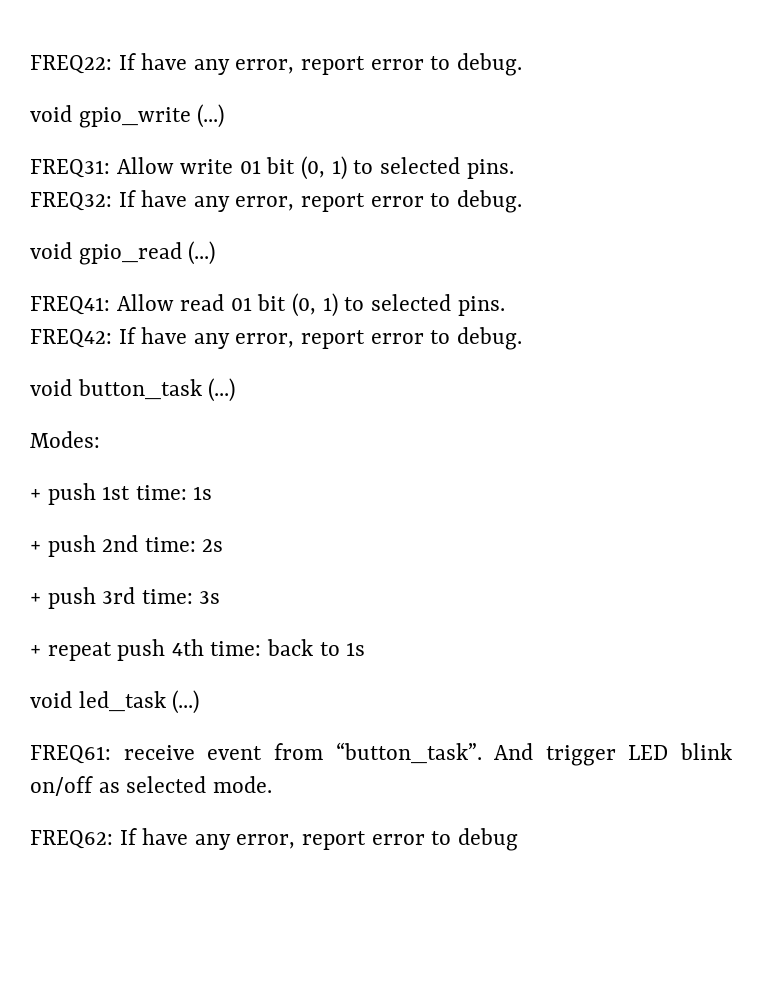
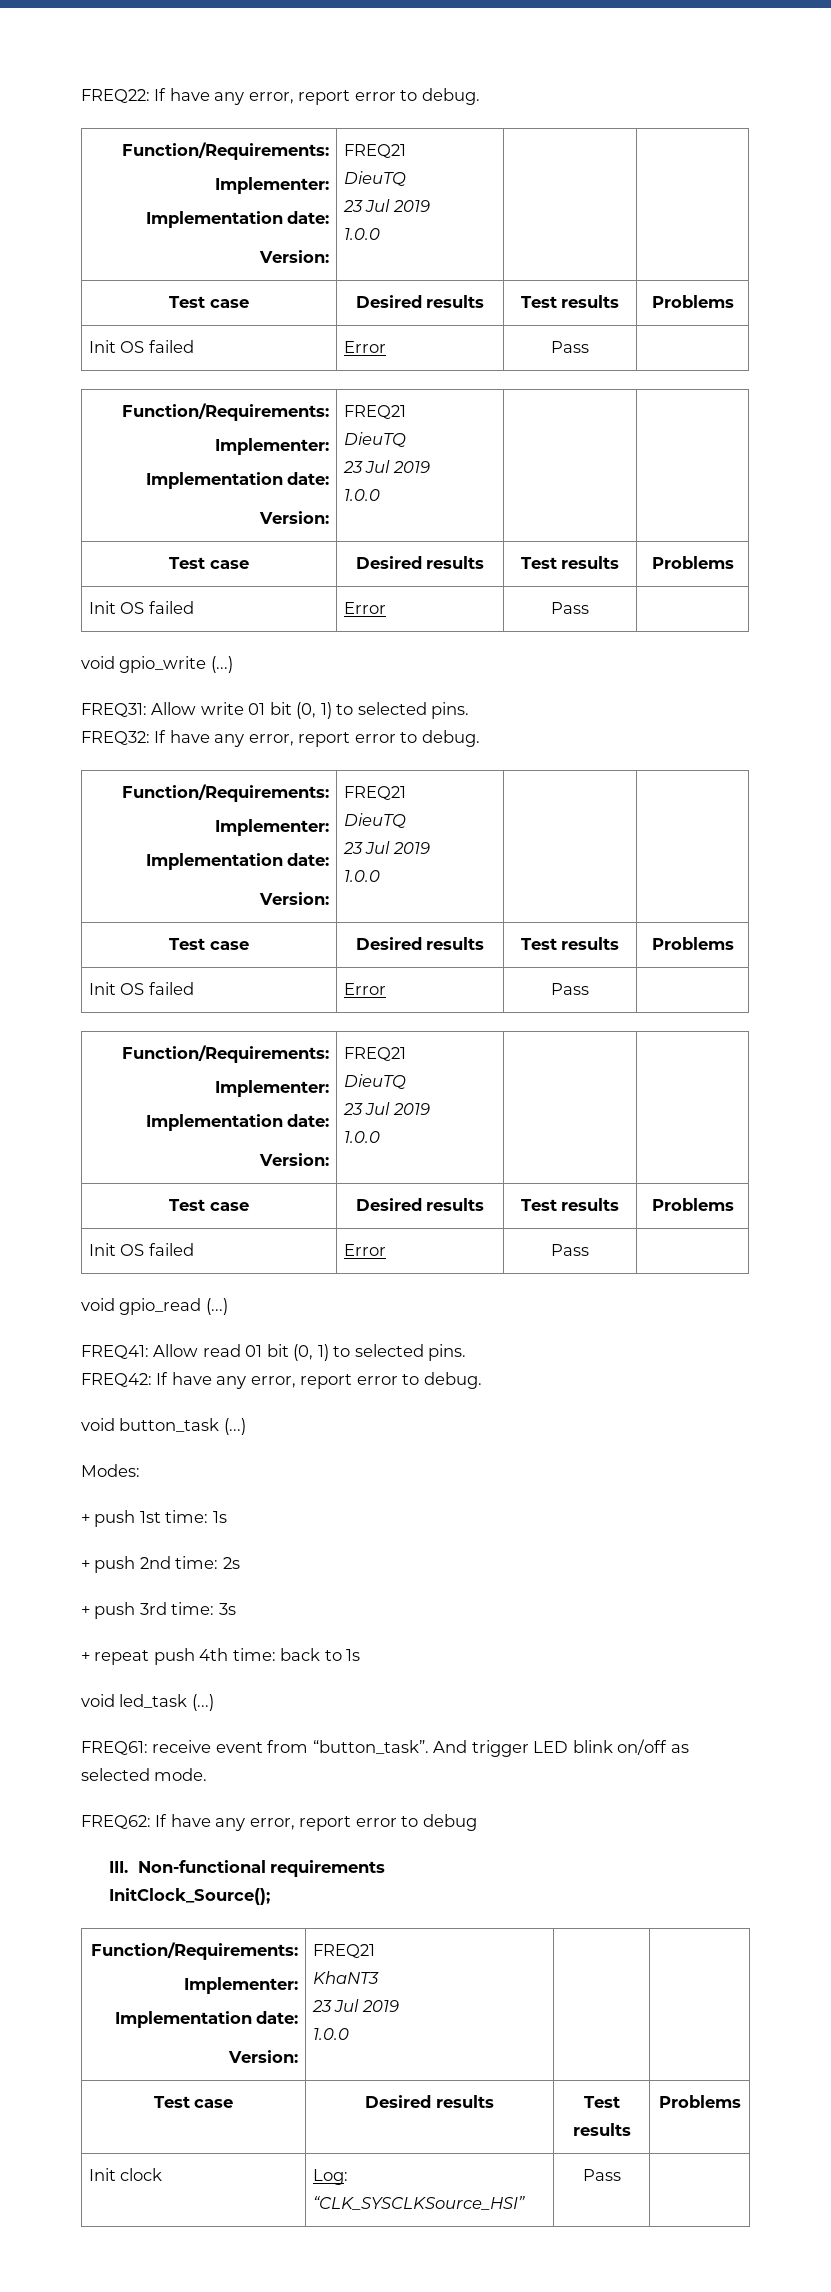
(522, 64) none -> [121,142,329,160] [214,177,329,194] [145,211,329,228] [258,250,329,263] [344,144,407,158] [344,171,407,186] [343,199,430,212] [344,228,381,240] [169,296,249,308] [355,295,485,308] [520,295,620,308] [651,295,734,308] [89,340,194,353] [344,341,387,353] [551,341,589,353] [121,403,329,421] [214,438,329,455] [145,472,329,489] [258,511,329,524] [344,405,407,419] [344,432,407,447] [343,460,430,473] [344,489,381,501] [169,557,249,569] [355,556,485,569] [520,556,620,569] [651,556,734,569] [89,601,194,614] [344,602,387,614] [551,602,589,614] // Function/Requirements: // Implementer: // Implementation date: // Version: | FREQ21 // DieuTQ // 23 Jul 2019 // 1.0.0 | | // Test case | Desired results | Test results | Problems // Init OS failed | Error | Pass | // Function/Requirements: // Implementer: // Implementation date: // Version: | FREQ21 // DieuTQ // 23 Jul 2019 // 1.0.0 | | // Test case | Desired results | Test results | Problems // Init OS failed | Error | Pass |
(522, 201) none -> [121,784,329,802] [214,819,329,836] [145,853,329,870] [258,892,329,905] [344,786,407,800] [344,813,407,828] [343,841,430,854] [344,870,381,882] [169,938,249,950] [355,937,485,950] [520,937,620,950] [651,937,734,950] [89,982,194,995] [344,983,387,995] [551,983,589,995] [121,1045,329,1063] [214,1080,329,1097] [145,1114,329,1131] [258,1153,329,1166] [344,1047,407,1061] [344,1074,407,1089] [343,1102,430,1115] [344,1131,381,1143] [169,1199,249,1211] [355,1198,485,1211] [520,1198,620,1211] [651,1198,734,1211] [89,1243,194,1256] [344,1244,387,1256] [551,1244,589,1256] // Function/Requirements: // Implementer: // Implementation date: // Version: | FREQ21 // DieuTQ // 23 Jul 2019 // 1.0.0 | | // Test case | Desired results | Test results | Problems // Init OS failed | Error | Pass | // Function/Requirements: // Implementer: // Implementation date: // Version: | FREQ21 // DieuTQ // 23 Jul 2019 // 1.0.0 | | // Test case | Desired results | Test results | Problems // Init OS failed | Error | Pass |
(518, 839) none -> [109,1860,386,1877] [109,1888,271,1905] [90,1942,298,1960] [183,1977,298,1994] [114,2011,298,2028] [227,2050,298,2063] [313,1944,376,1958] [313,1971,380,1984] [312,1999,399,2012] [313,2028,350,2040] [153,2096,234,2108] [365,2095,494,2108] [583,2096,620,2108] [572,2123,631,2136] [658,2095,741,2108] [89,2168,163,2181] [313,2169,349,2185] [313,2196,526,2210] [582,2169,621,2181] // III. Non-functional requirements // InitClock_Source(); // Function/Requirements: // Implementer: // Implementation date: // Version: | FREQ21 // KhaNT3 // 23 Jul 2019 // 1.0.0 | | // Test case | Desired results | Test results | Problems // Init clock | Log: “CLK_SYSCLKSource_HSI” | Pass |

